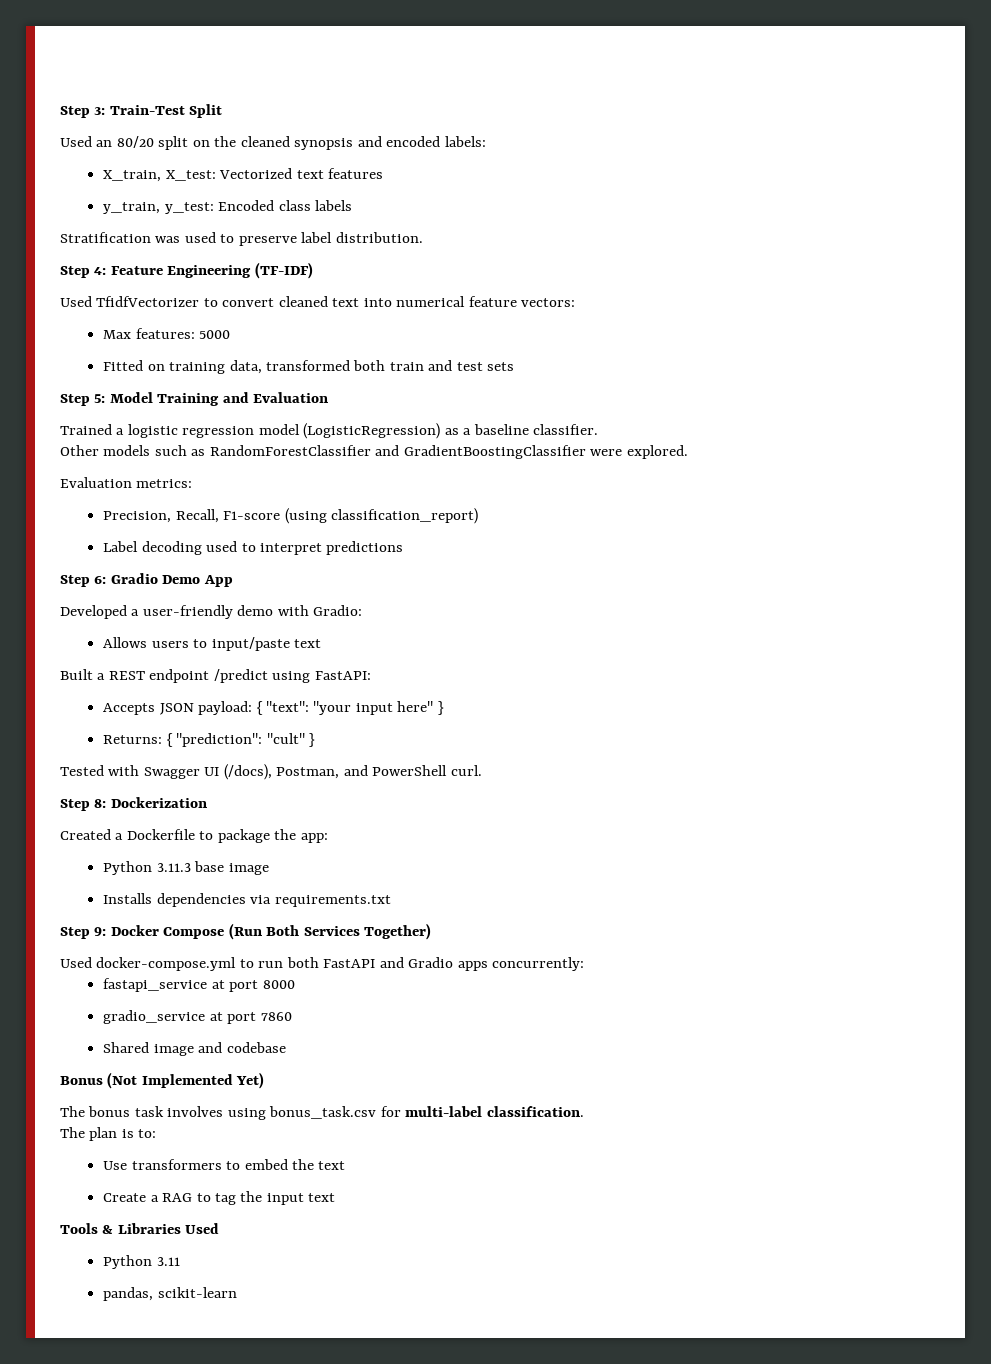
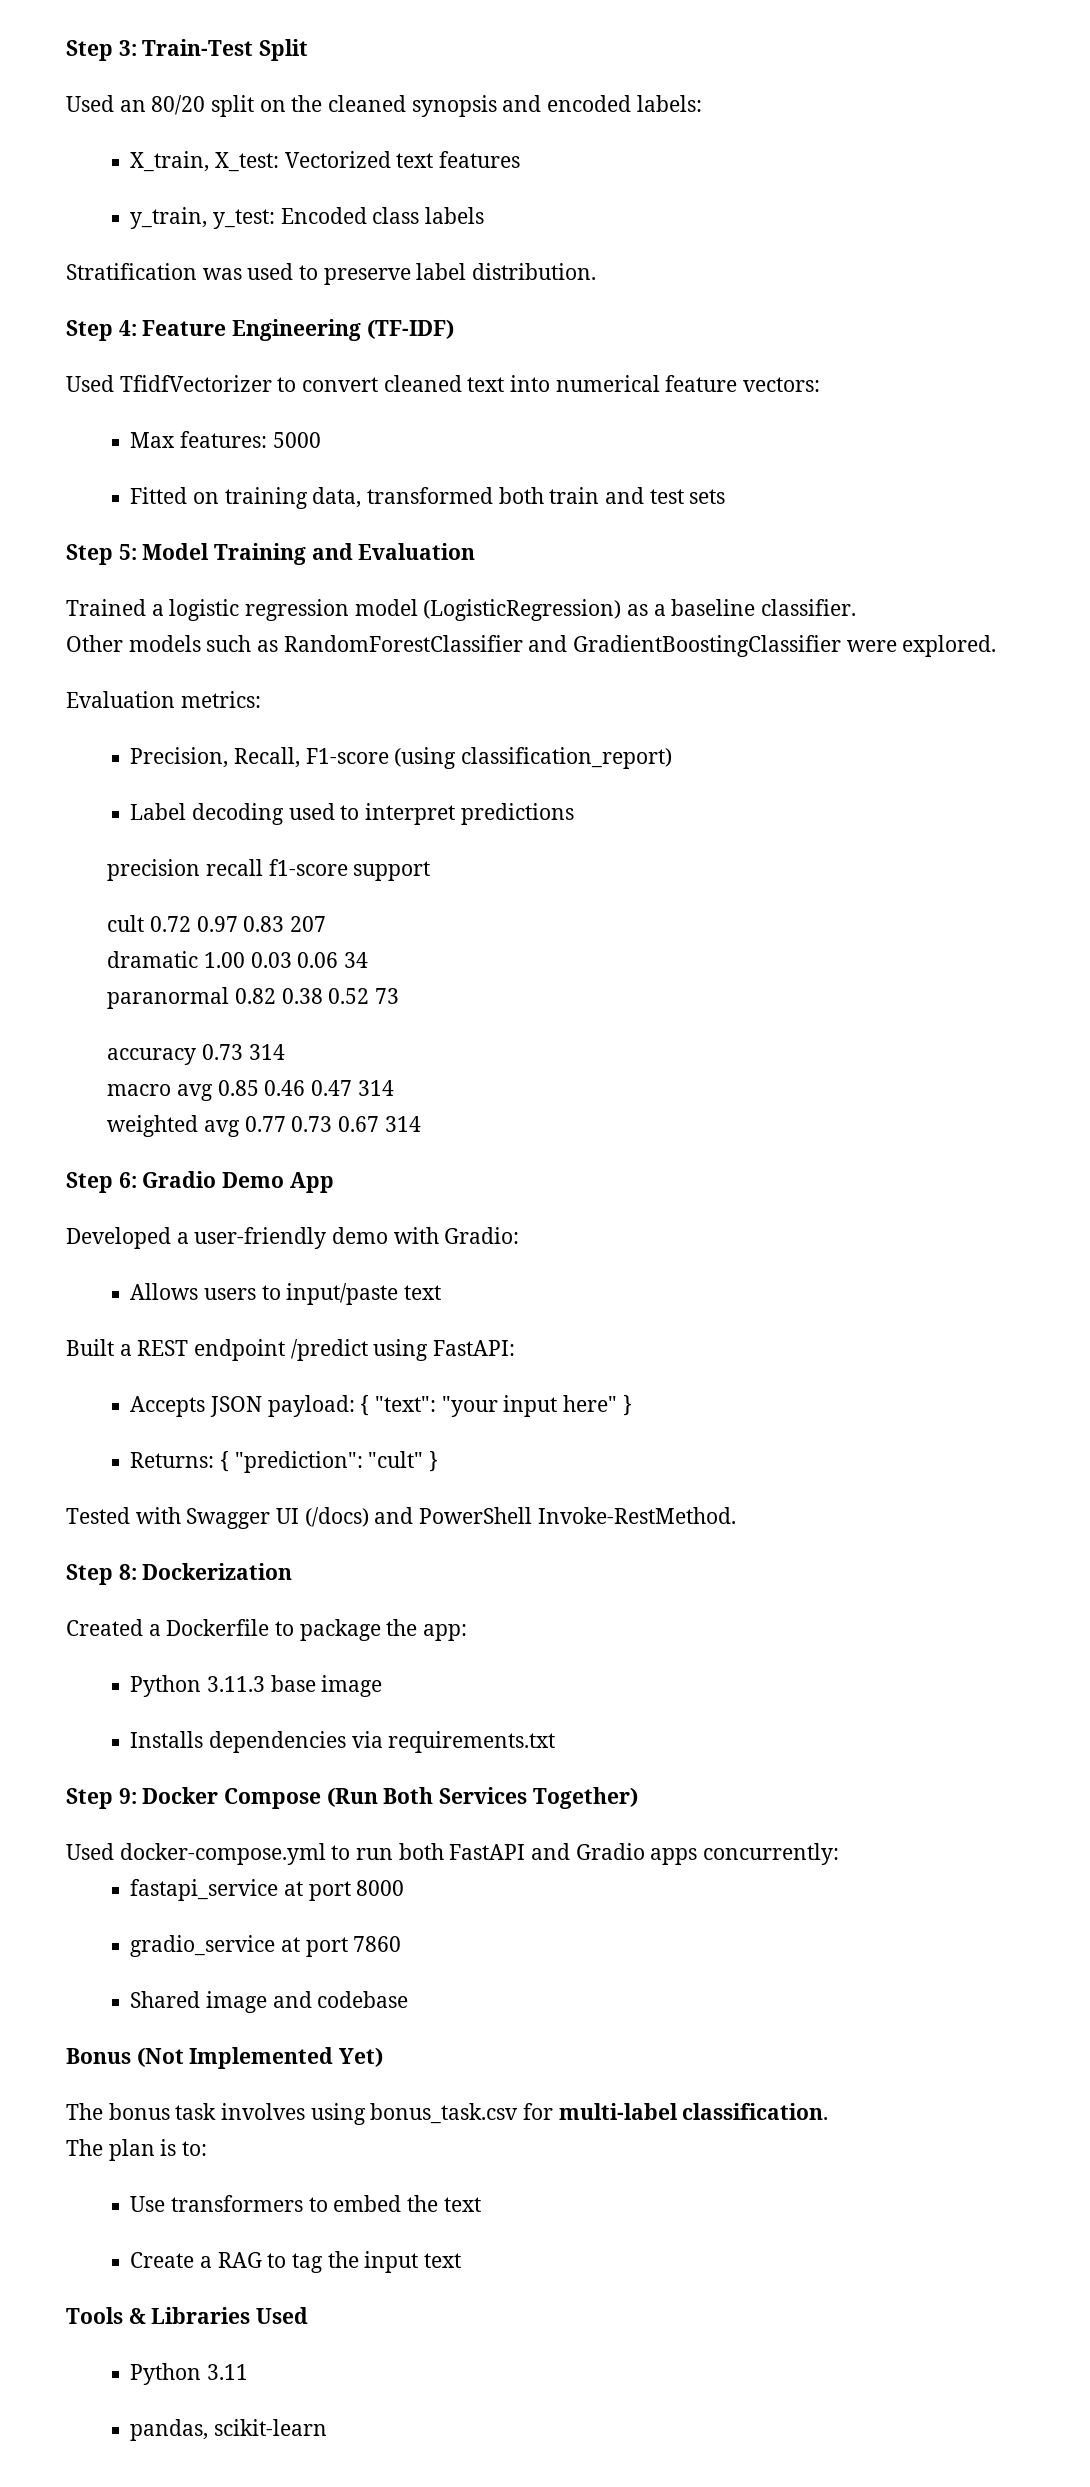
(404, 548) none -> [107,859,431,881] [107,915,326,932] [107,951,368,968] [107,987,399,1009] [107,1044,285,1065] [107,1080,394,1101] [107,1115,421,1137] // precision recall f1-score support // cult 0.72 0.97 0.83 207 // dramatic 1.00 0.03 0.06 34 // paranormal 0.82 0.38 0.52 73 // accuracy 0.73 314 // macro avg 0.85 0.46 0.47 314 // weighted avg 0.77 0.73 0.67 314
[223,764,340,780] (/docs), Postman, -> [304,1507,369,1527] (/docs)
[450,765,482,776] curl. -> [537,1507,736,1524] Invoke-RestMethod.

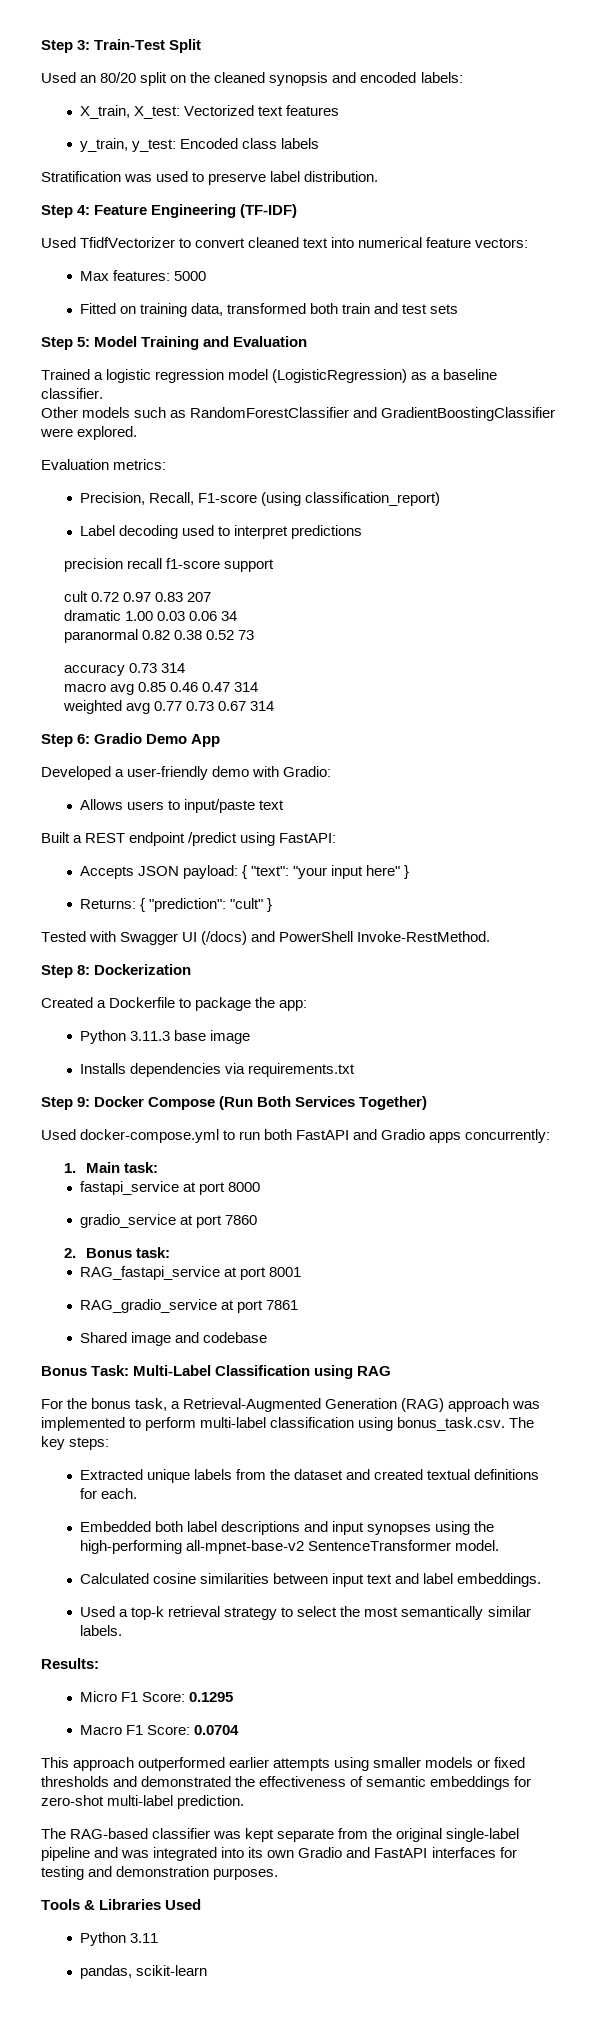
(840, 1854) none -> [63,1162,159,1173] // 1. Main task:
(402, 1944) none -> [63,1247,171,1258] [80,1266,302,1280] [80,1299,299,1313] // 2. Bonus task: // RAG_fastapi_service at port 8001 // RAG_gradio_service at port 7861
[136,2047,384,2069] [66,2103,829,2125] [66,2139,208,2161] [130,2195,481,2212] [130,2251,462,2273] (Not Implemented Yet) // The bonus task involves using bonus_task.csv for multi-label classification. // The plan is to: // Use transformers to embed the text // Create a RAG to tag the input text -> [91,1365,392,1379] [41,1398,541,1412] [41,1417,535,1431] [41,1436,110,1450] [80,1469,540,1483] [80,1488,138,1499] [80,1521,495,1535] [80,1540,500,1554] [80,1573,542,1587] [80,1606,531,1620] [80,1625,123,1636] [41,1658,99,1669] [80,1691,234,1702] [80,1725,240,1735] [41,1757,526,1771] [41,1776,532,1790] [41,1795,245,1809] [41,1828,520,1842] [41,1847,517,1861] [41,1866,279,1880] Task: Multi-Label Classification using RAG // For the bonus task, a Retrieval-Augmented Generation (RAG) approach was implemented to perform multi-label classification using bonus_task.csv. The key steps: // Extracted unique labels from the dataset and created textual definitions for each. // Embedded both label descriptions and input synopses using the high-performing all-mpnet-base-v2 SentenceTransformer model. // Calculated cosine similarities between input text and label embeddings. // Used a top-k retrieval strategy to select the most semantically similar labels. // Results: // Micro F1 Score: 0.1295 // Macro F1 Score: 0.0704 // This approach outperformed earlier attempts using smaller models or fixed thresholds and demonstrated the effectiveness of semantic embeddings for zero-shot multi-label prediction. // The RAG-based classifier was kept separate from the original single-label pipeline and was integrated into its own Gradio and FastAPI interfaces for testing and demonstration purposes.

